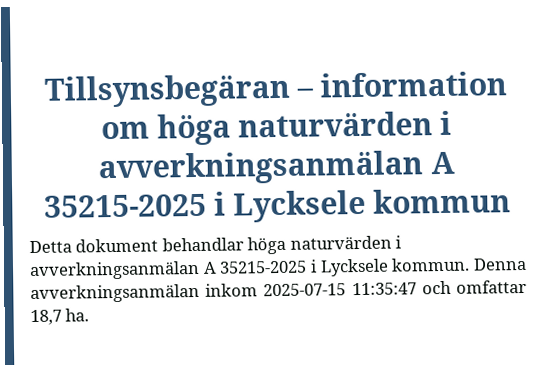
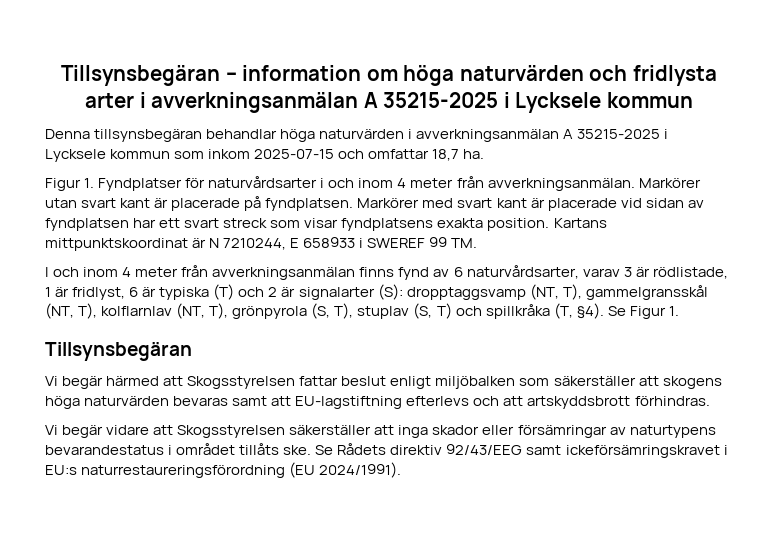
[440,110,453,135] [98,150,455,186] [43,188,512,223] [29,235,403,255] [29,257,527,281] [30,283,200,304] i avverkningsanmälan A 35215-2025 i Lycksele kommun // Detta dokument behandlar höga naturvärden i avverkningsanmälan A 35215-2025 i Lycksele kommun. Denna avverkningsanmälan -> [589,65,717,86] [85,92,693,113] [45,129,669,142] [45,149,205,162] och fridlysta arter i avverkningsanmälan A 35215-2025 i Lycksele kommun // Denna tillsynsbegäran behandlar höga naturvärden i avverkningsanmälan A 35215-2025 i Lycksele kommun som
[351,282,417,296] 11:35:47 -> (335, 154) none
(90, 315) none -> [45,176,701,191] [45,196,704,211] [45,218,607,231] [45,237,478,251] [45,265,728,280] [45,284,708,300] [45,303,679,319] [45,342,192,361] [45,376,722,389] [45,396,710,409] [45,425,716,438] [45,443,728,458] [45,462,402,478] // Figur 1. Fyndplatser för naturvårdsarter i och inom 4 meter från avverkningsanmälan. Markörer utan svart kant är placerade på fyndplatsen. Markörer med svart kant är placerade vid sidan av fyndplatsen har ett svart streck som visar fyndplatsens exakta position. Kartans mittpunktskoordinat är N 7210244, E 658933 i SWEREF 99 TM. // I och inom 4 meter från avverkningsanmälan finns fynd av 6 naturvårdsarter, varav 3 är rödlistade, 1 är fridlyst, 6 är typiska (T) och 2 är signalarter (S): dropptaggsvamp (NT, T), gammelgransskål (NT, T), kolflarnlav (NT, T), grönpyrola (S, T), stuplav (S, T) och spillkråka (T, §4). Se Figur 1. // Tillsynsbegäran // Vi begär härmed att Skogsstyrelsen fattar beslut enligt miljöbalken som säkerställer att skogens höga naturvärden bevaras samt att EU-lagstiftning efterlevs och att artskyddsbrott förhindras. // Vi begär vidare att Skogsstyrelsen säkerställer att inga skador eller försämringar av naturtypens bevarandestatus i området tillåts ske. Se Rådets direktiv 92/43/EEG samt ickeförsämringskravet i EU:s naturrestaureringsförordning (EU 2024/1991).

